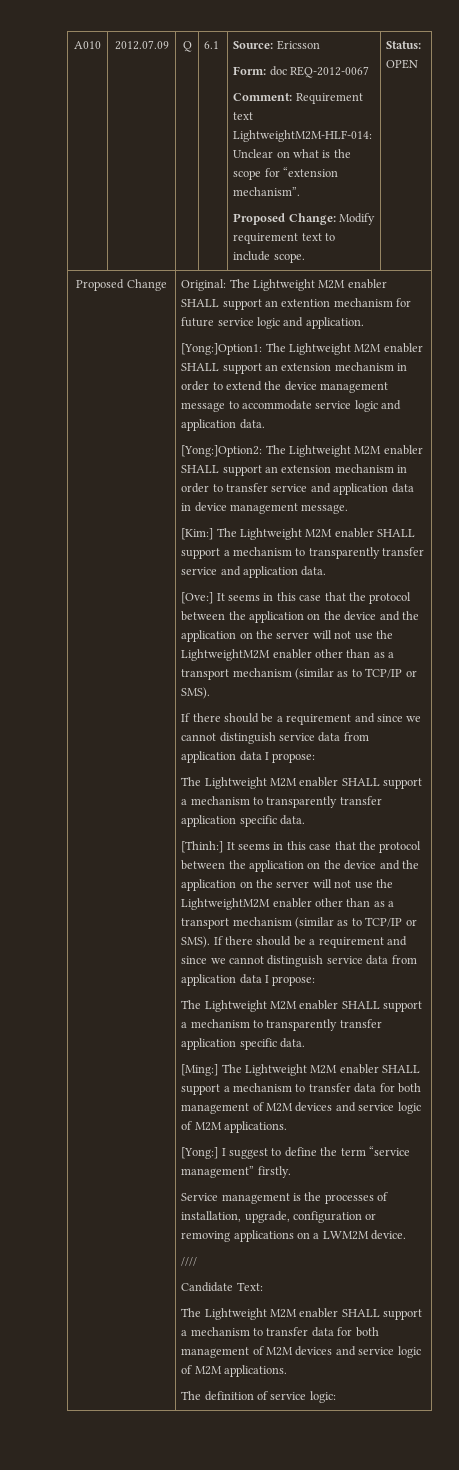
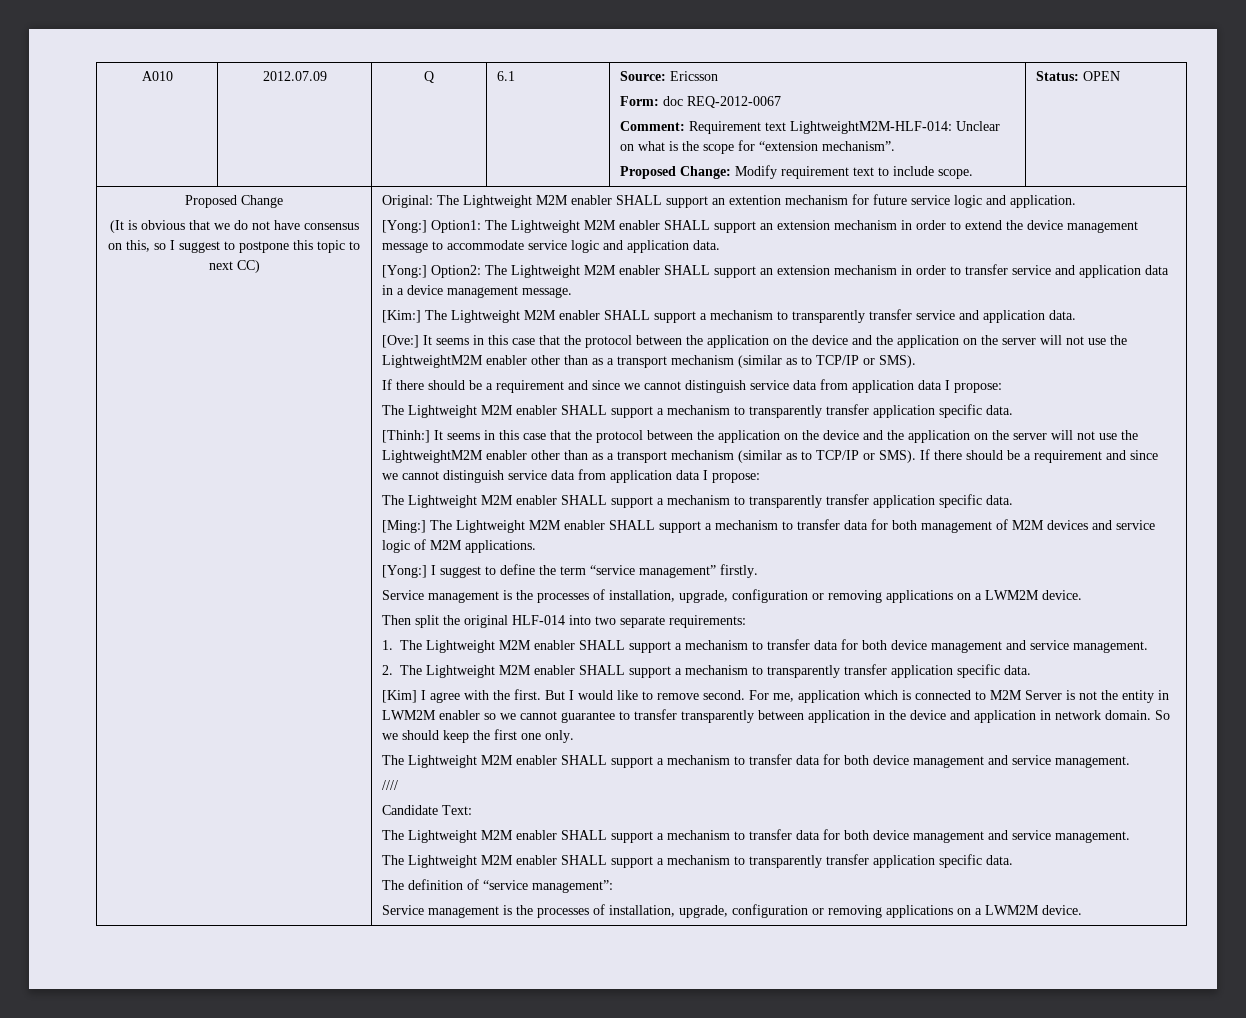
(167, 285) none -> [109,220,359,233] [108,240,360,253] [208,260,260,273] // (It is obvious that we do not have consensus on this, so I suggest to postpone this topic to next CC)
[181,343,263,355] [Yong:]Option1: -> [381,220,481,233] [Yong:] Option1:
[181,445,263,457] [Yong:]Option2: -> [381,265,481,278] [Yong:] Option2:
(192, 507) none -> [396,288,404,295] a
(407, 1235) none -> [381,615,746,628] [381,639,1148,653] [381,664,1031,678] [381,689,1169,703] [381,709,1170,723] [381,729,574,743] [381,754,1130,768] // Then split the original HLF-014 into two separate requirements: // 1. The Lightweight M2M enabler SHALL support a mechanism to transfer data for both device management and service management. // 2. The Lightweight M2M enabler SHALL support a mechanism to transparently transfer application specific data. // [Kim] I agree with the first. But I would like to remove second. For me, application which is connected to M2M Server is not the entity in LWM2M enabler so we cannot guarantee to transfer transparently between application in the device and application in network domain. So we should keep the first one only. // The Lightweight M2M enabler SHALL support a mechanism to transfer data for both device management and service management.
[181,1346,421,1358] [181,1365,288,1377] [181,1391,336,1403] management of M2M devices and service logic of M2M applications. // The definition of service logic: -> [872,830,1130,843] [381,854,1013,868] [381,879,613,893] [381,904,1082,918] device management and service management. // The Lightweight M2M enabler SHALL support a mechanism to transparently transfer application specific data. // The definition of “service management”: // Service management is the processes of installation, upgrade, configuration or removing applications on a LWM2M device.

